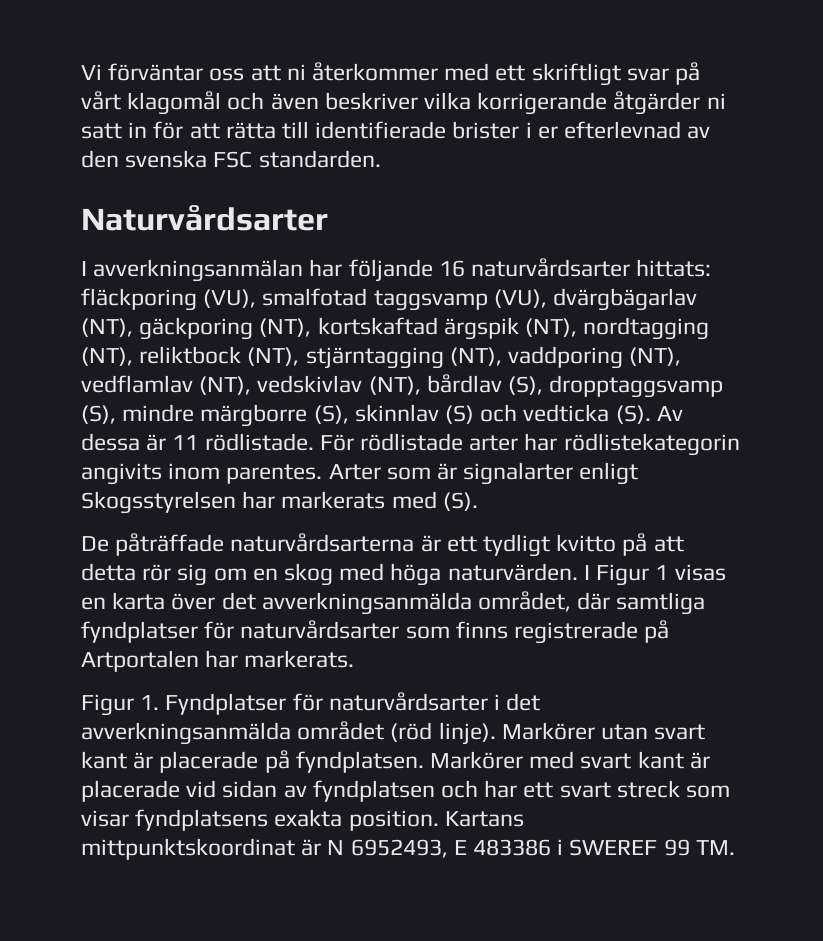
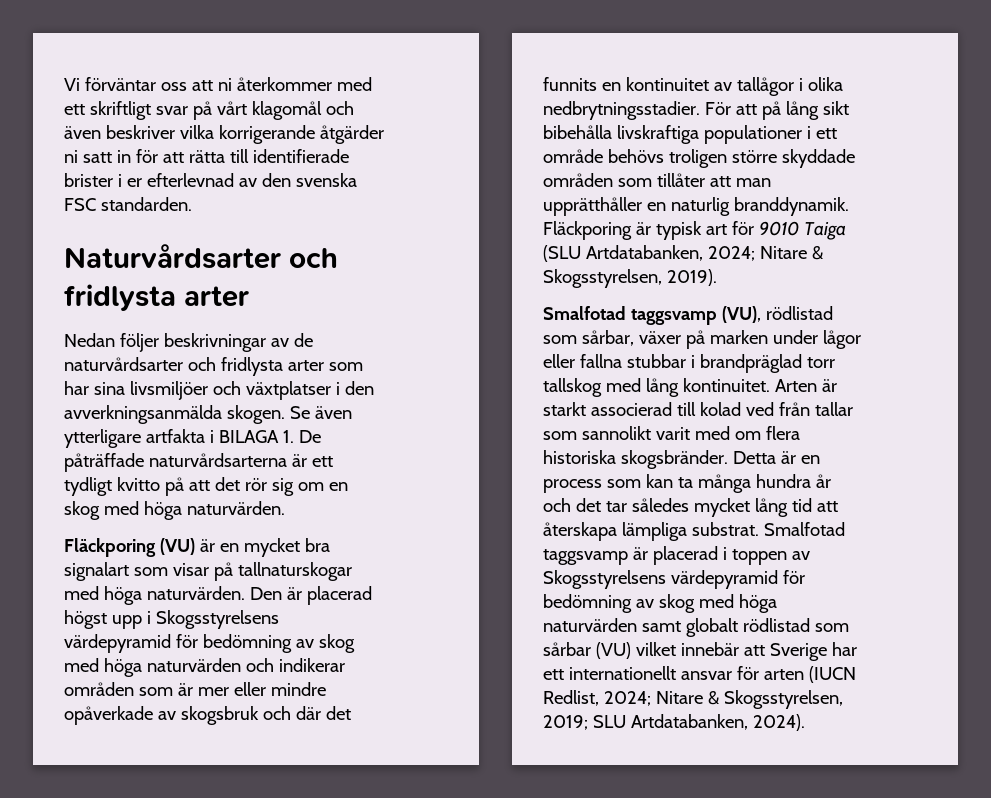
[81,258,712,282] [81,288,698,311] [81,317,710,340] [81,346,682,369] [81,374,724,398] [81,404,683,427] [81,433,740,456] [81,462,639,485] [81,491,478,514] // I avverkningsanmälan har följande 16 naturvårdsarter hittats: fläckporing (VU), smalfotad taggsvamp (VU), dvärgbägarlav (NT), gäckporing (NT), kortskaftad ärgspik (NT), nordtagging (NT), reliktbock (NT), stjärntagging (NT), vaddporing (NT), vedflamlav (NT), vedskivlav (NT), bårdlav (S), dropptaggsvamp (S), mindre märgborre (S), skinnlav (S) och vedticka (S). Av dessa är 11 rödlistade. För rödlistade arter har rödlistekategorin angivits inom parentes. Arter som är signalarter enligt Skogsstyrelsen har markerats med (S). // -> [289,248,338,268] [64,284,249,311] [64,333,313,352] [64,357,363,376] [64,381,374,400] [64,405,352,424] [64,429,294,448] och fridlysta arter // Nedan följer beskrivningar av de naturvårdsarter och fridlysta arter som har sina livsmiljöer och växtplatser i den avverkningsanmälda skogen. Se även ytterligare artfakta i BILAGA 1.
[81,563,136,581] detta -> [214,477,240,491] det
[583,564,726,586] [81,591,706,615] [81,620,670,644] [81,650,355,672] [81,692,541,716] [81,721,706,745] [81,750,710,773] [81,780,731,802] [81,809,524,831] [81,838,735,860] I Figur 1 visas en karta över det avverkningsanmälda området, där samtliga fyndplatser för naturvårdsarter som finns registrerade på Artportalen har markerats. // Figur 1. Fyndplatser för naturvårdsarter i det avverkningsanmälda området (röd linje). Markörer utan svart kant är placerade på fyndplatsen. Markörer med svart kant är placerade vid sidan av fyndplatsen och har ett svart streck som visar fyndplatsens exakta position. Kartans mittpunktskoordinat är N 6952493, E 483386 i SWEREF 99 TM. -> [64,538,330,557] [64,562,352,581] [64,586,372,605] [64,610,279,629] [64,634,355,653] [64,658,345,677] [64,682,326,696] [64,706,351,725] [543,77,843,96] [543,101,849,120] [543,125,837,144] [543,149,855,168] [543,173,771,187] [543,197,849,216] [543,221,846,240] [543,245,823,262] [543,269,717,288] [543,306,833,325] [543,330,861,349] [543,354,835,373] [543,378,837,397] [543,402,853,416] [543,426,800,440] [543,450,820,469] [543,474,831,493] [543,498,838,517] [543,522,845,541] [543,546,810,565] [543,570,805,589] [543,594,777,613] [543,618,849,637] [543,642,857,661] [543,666,856,683] [543,690,843,709] [543,714,805,731] // Fläckporing (VU) är en mycket bra signalart som visar på tallnaturskogar med höga naturvärden. Den är placerad högst upp i Skogsstyrelsens värdepyramid för bedömning av skog med höga naturvärden och indikerar områden som är mer eller mindre opåverkade av skogsbruk och där det funnits en kontinuitet av tallågor i olika nedbrytningsstadier. För att på lång sikt bibehålla livskraftiga populationer i ett område behövs troligen större skyddade områden som tillåter att man upprätthåller en naturlig branddynamik. Fläckporing är typisk art för 9010 Taiga (SLU Artdatabanken, 2024; Nitare & Skogsstyrelsen, 2019). // Smalfotad taggsvamp (VU), rödlistad som sårbar, växer på marken under lågor eller fallna stubbar i brandpräglad torr tallskog med lång kontinuitet. Arten är starkt associerad till kolad ved från tallar som sannolikt varit med om flera historiska skogsbränder. Detta är en process som kan ta många hundra år och det tar således mycket lång tid att återskapa lämpliga substrat. Smalfotad taggsvamp är placerad i toppen av Skogsstyrelsens värdepyramid för bedömning av skog med höga naturvärden samt globalt rödlistad som sårbar (VU) vilket innebär att Sverige har ett internationellt ansvar för arten (IUCN Redlist, 2024; Nitare & Skogsstyrelsen, 2019; SLU Artdatabanken, 2024).

